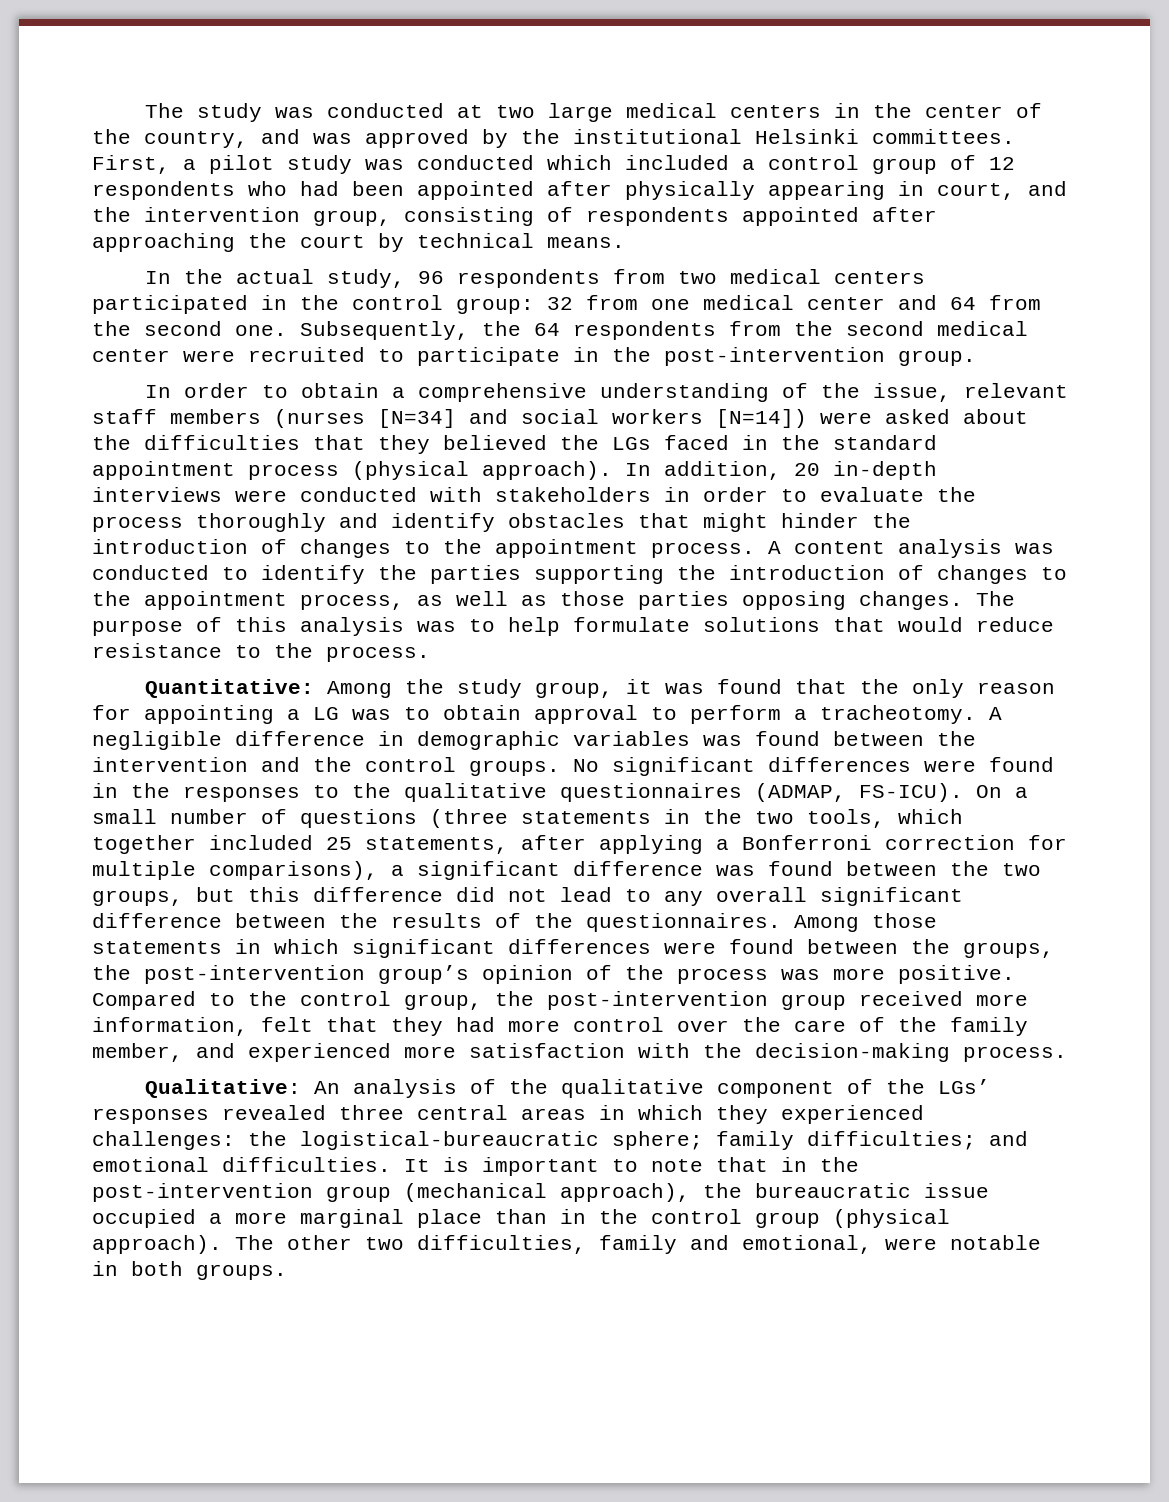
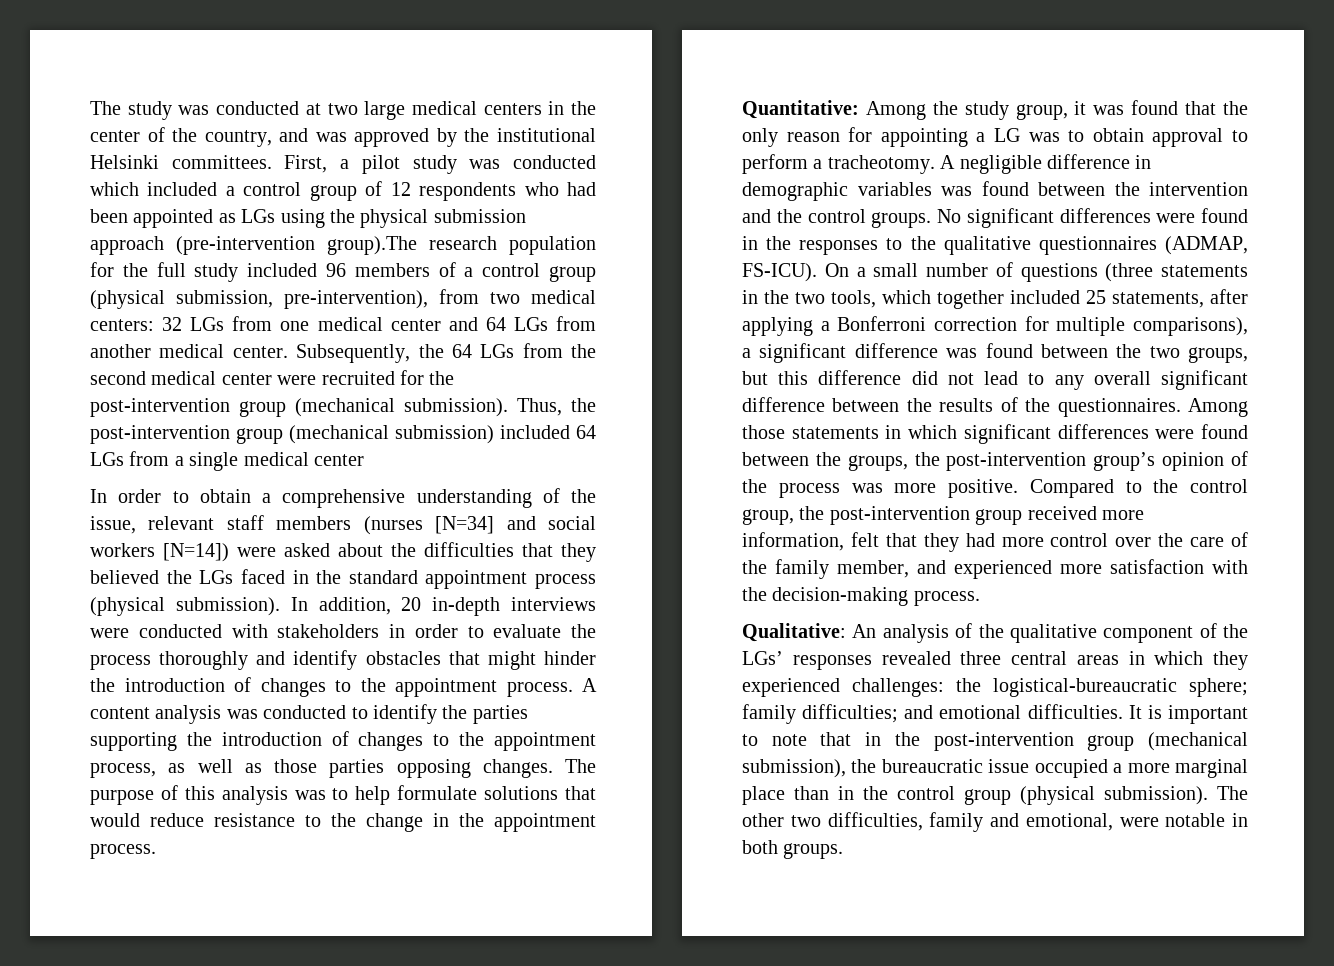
[547,181,1067,200] [92,207,937,226] [92,233,625,252] [145,269,926,288] [92,295,573,314] after physically appearing in court, and the intervention group, consisting of respondents appointed after approaching the court by technical means. // In the actual study, 96 respondents from two medical centers participated in the control group: 32 -> [218,209,526,228] [90,236,596,255] [90,262,596,282] [90,289,596,309] [90,317,225,331] as LGs using the physical submission approach (pre-intervention group).The research population for the full study included 96 members of a control group (physical submission, pre-intervention), from two medical centers: 32 LGs
[989,295,1041,310] [92,321,287,336] from the second one. -> [513,316,597,331] [90,344,288,358] LGs from another medical center.
[573,321,716,340] respondents -> [480,344,515,358] LGs
[378,347,976,366] to participate in the post-intervention group. -> [400,370,455,385] [90,398,596,417] [90,425,596,444] [90,451,364,471] for the post-intervention group (mechanical submission). Thus, the post-intervention group (mechanical submission) included 64 LGs from a single medical center
[482,461,612,480] approach). -> [175,597,280,616] submission).
(313, 650) none -> [366,813,596,832] change in the appointment
[560,1183,690,1202] approach), -> [742,759,846,778] submission),
[92,1235,222,1254] approach). -> [1104,786,1208,805] submission).

